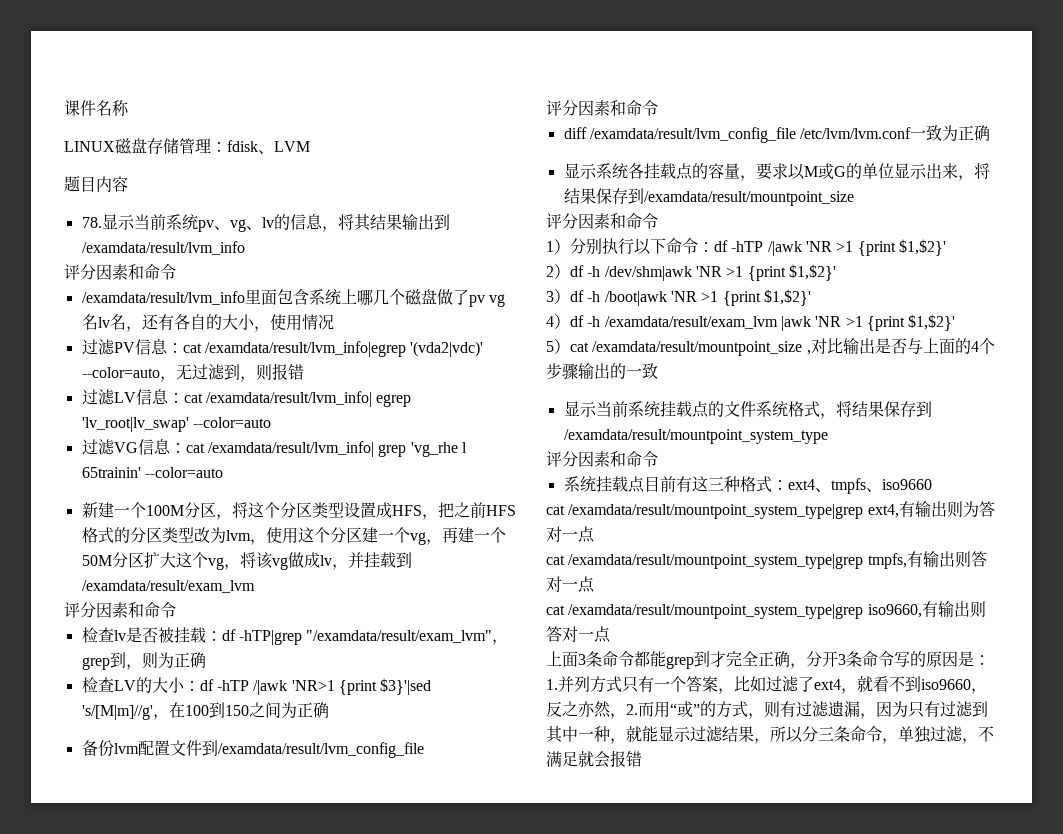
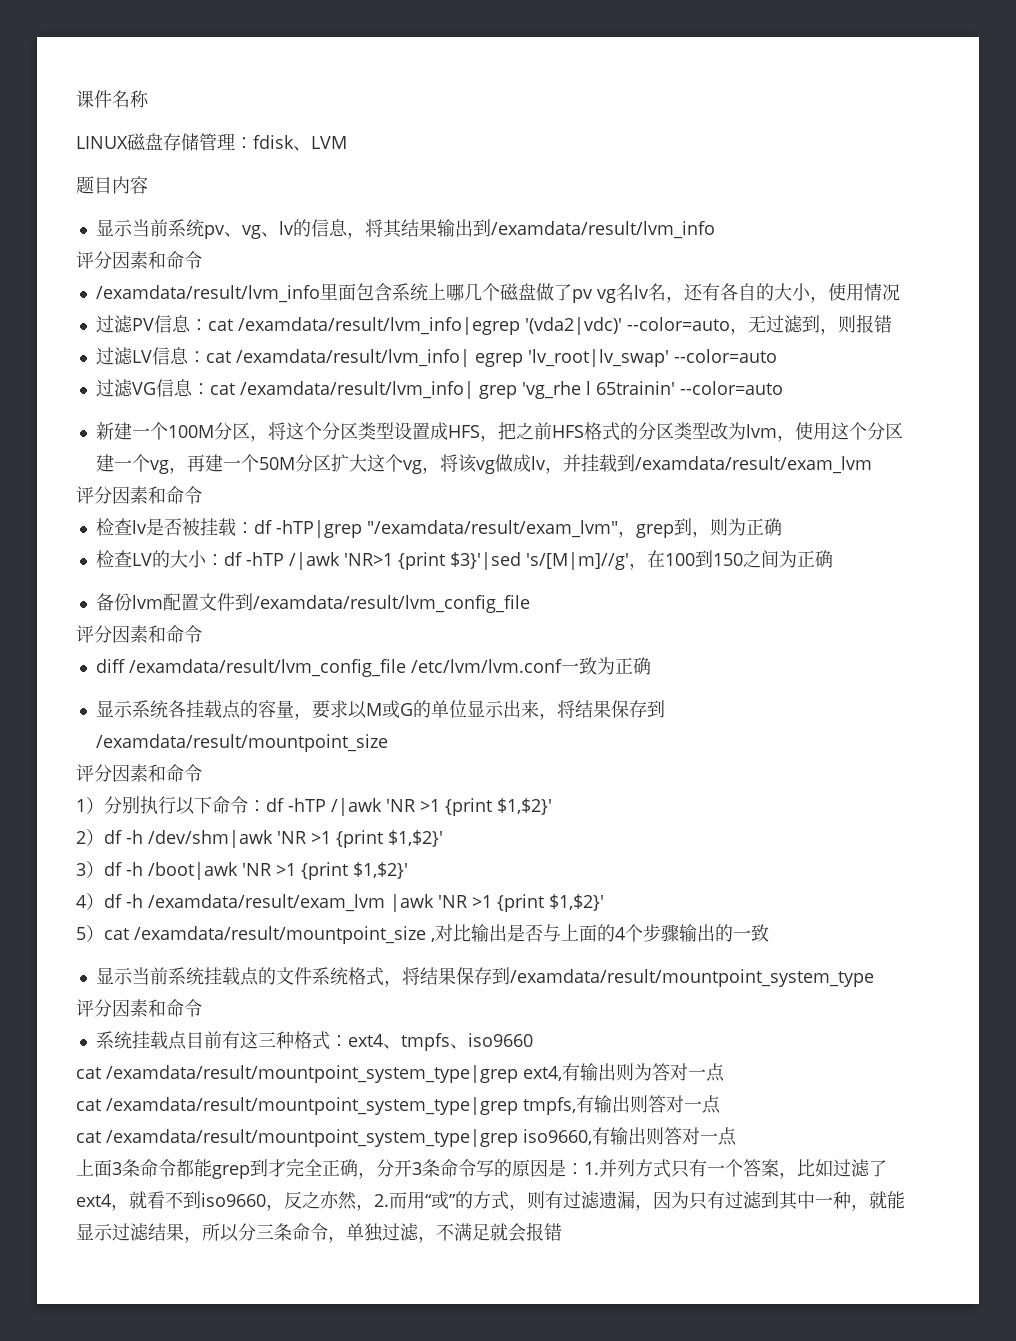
[81,217,102,228] 78. -> (148, 185) none

